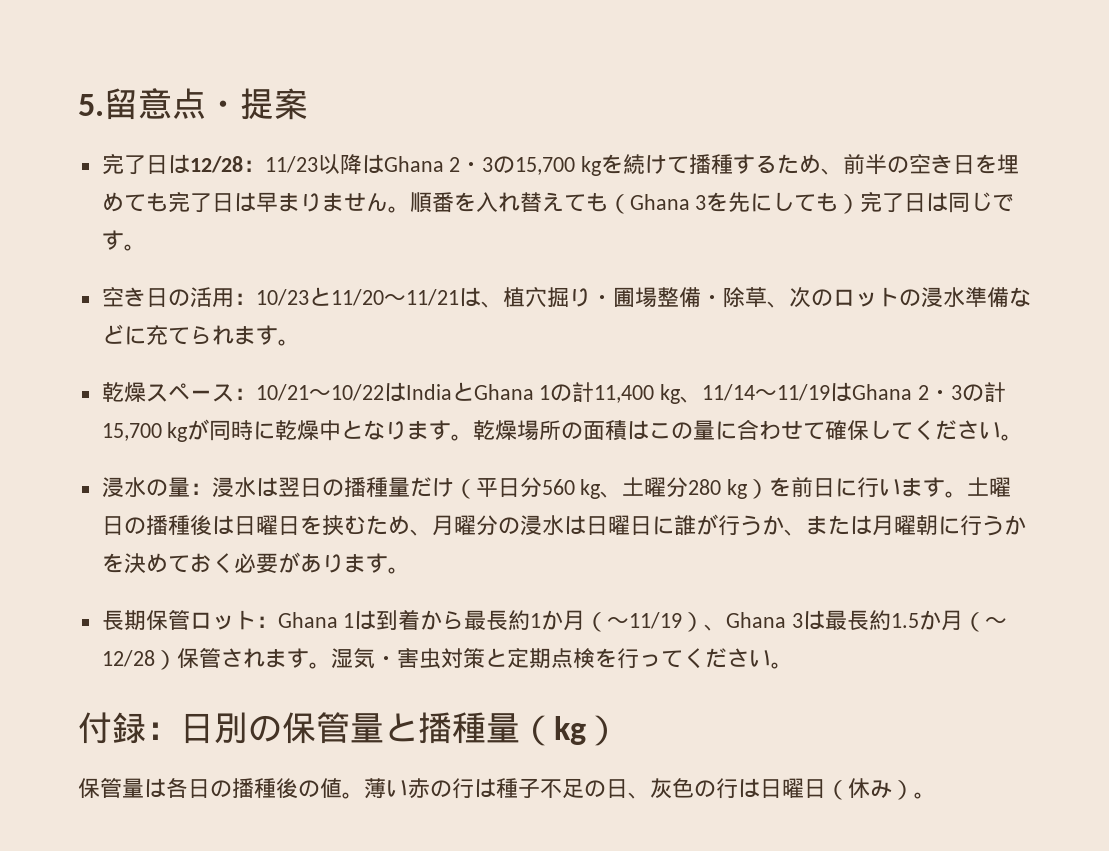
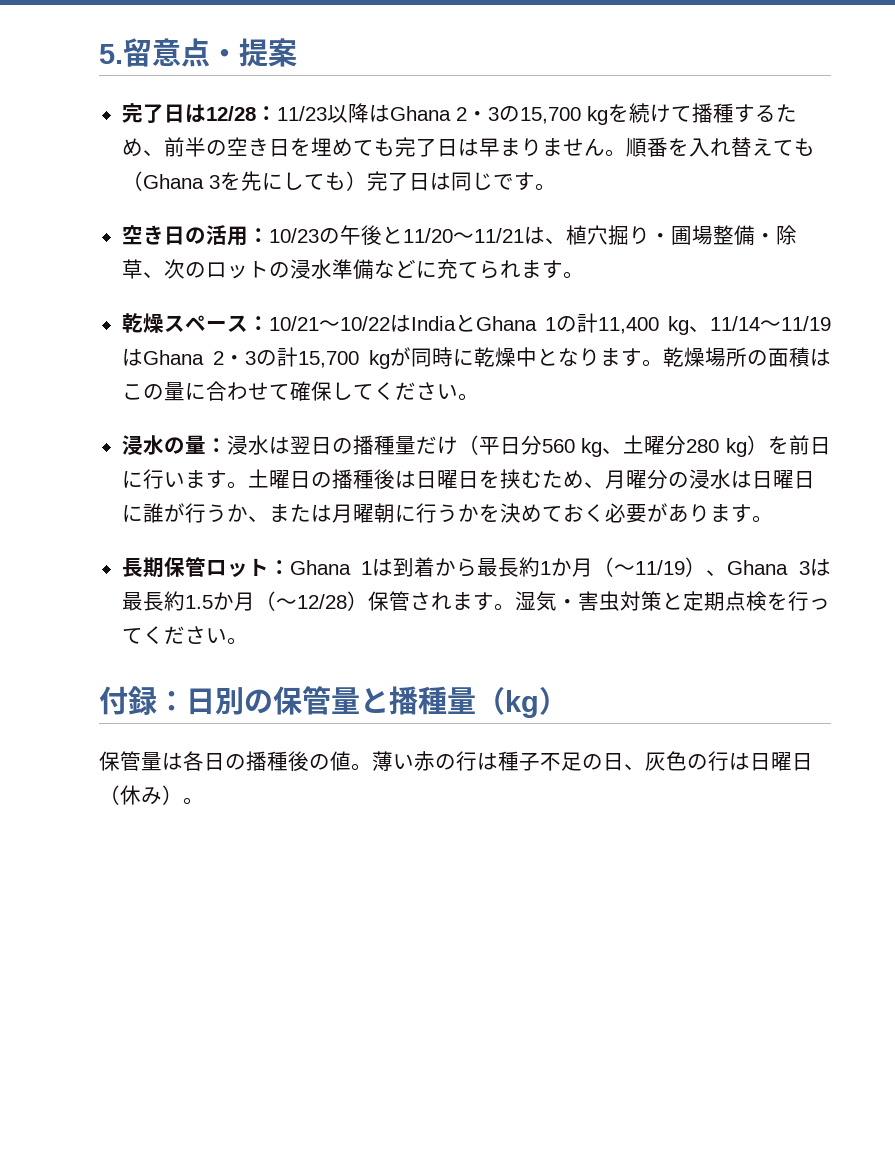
(309, 297) none -> [318,225,382,245] の午後

